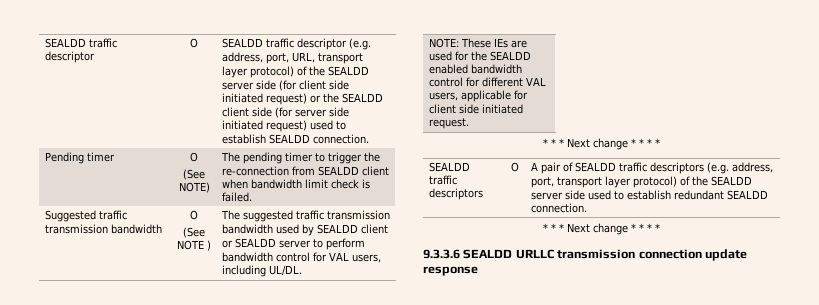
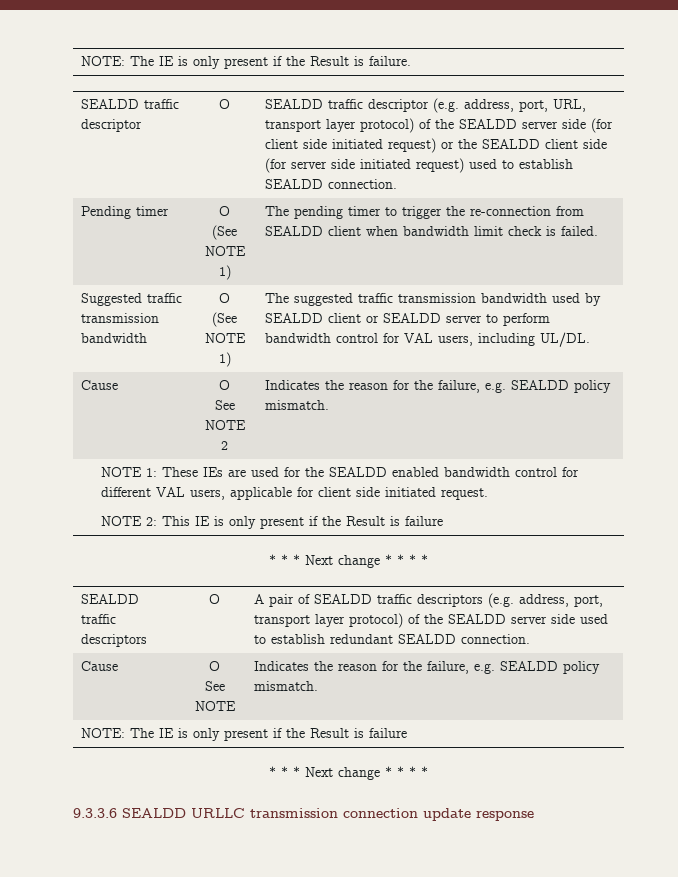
(44, 43) none -> [81,56,412,69] NOTE: The IE is only present if the Result is failure. //
[178,182,210,193] NOTE) -> [204,246,246,256] [218,265,231,280] NOTE 1)
[207,240,211,251] ) -> [218,352,231,367] 1)
[428,38,459,48] NOTE: -> [81,380,119,390] [219,380,230,390] [214,400,235,410] [204,420,246,430] [221,441,228,450] [265,380,612,393] [265,400,330,410] [101,467,158,477] Cause | O // See NOTE 2 | Indicates the reason for the failure, e.g. SEALDD policy mismatch. // NOTE 1:
(469, 123) none -> [101,516,444,529] // NOTE 2: This IE is only present if the Result is failure
(587, 208) none -> [81,661,119,671] [209,661,220,671] [204,681,225,691] [194,701,236,711] [254,661,601,674] [254,681,319,691] [81,728,408,741] // Cause | O // See NOTE | Indicates the reason for the failure, e.g. SEALDD policy mismatch. // NOTE: The IE is only present if the Result is failure

